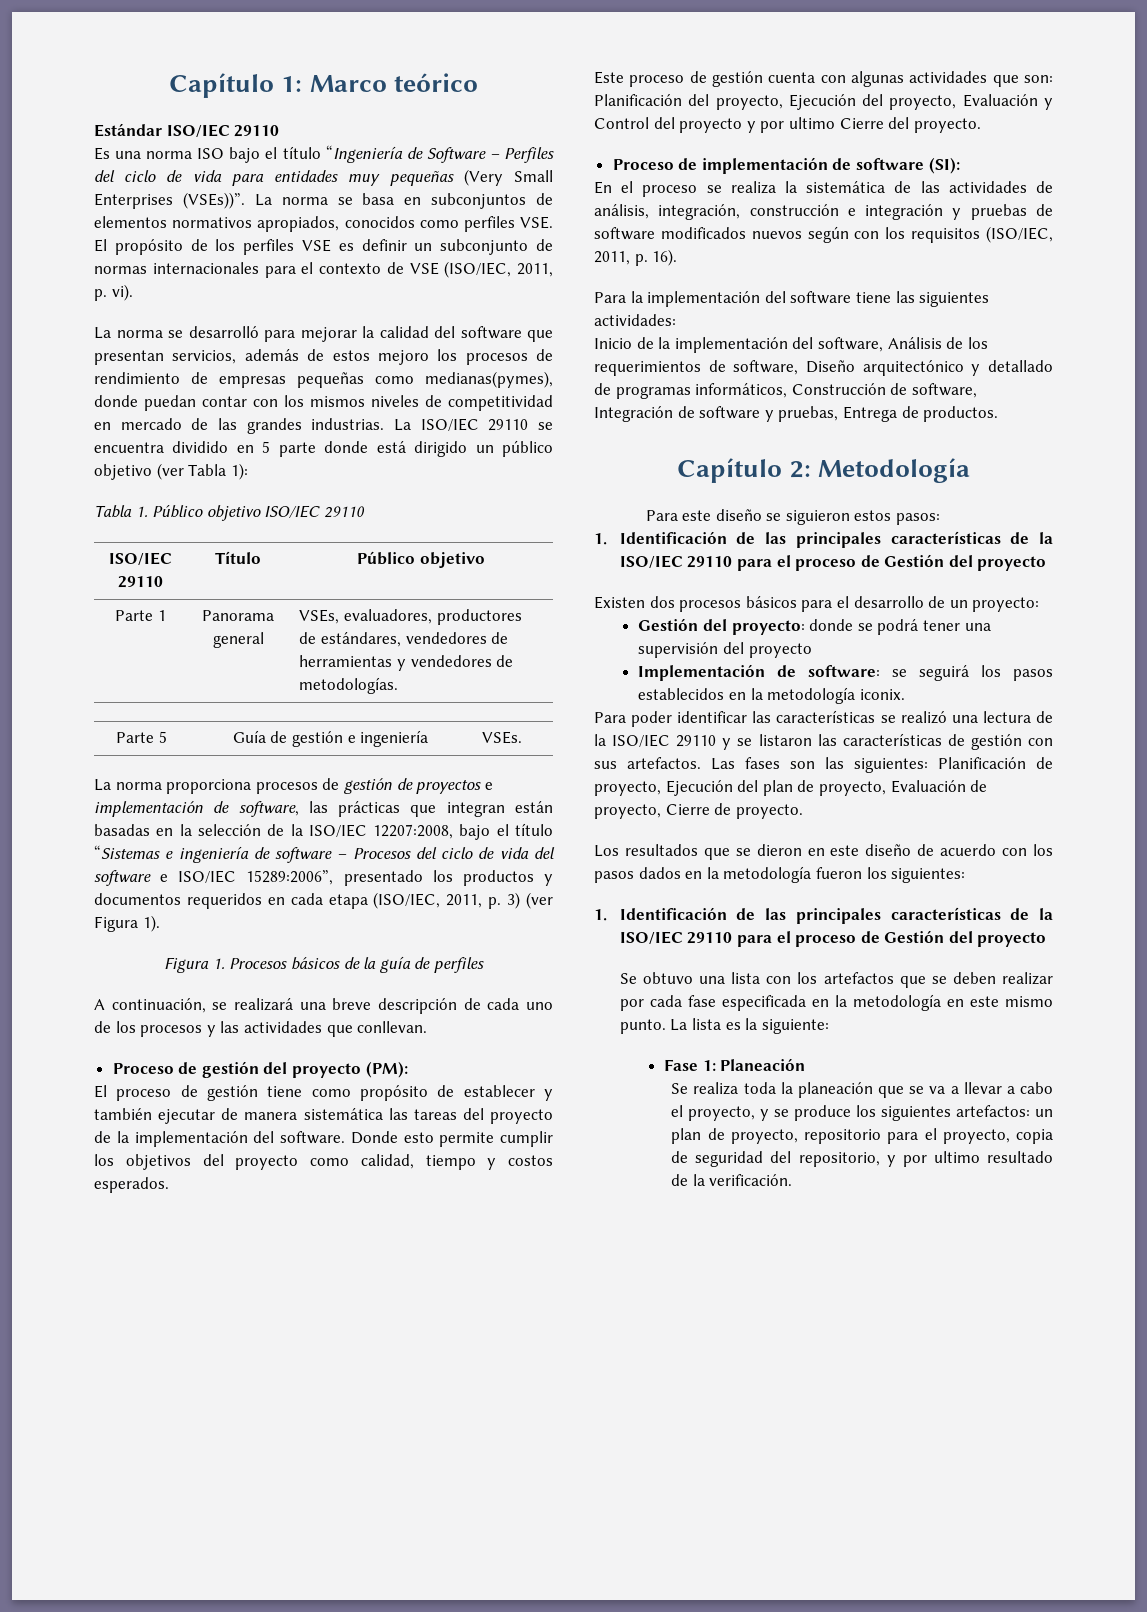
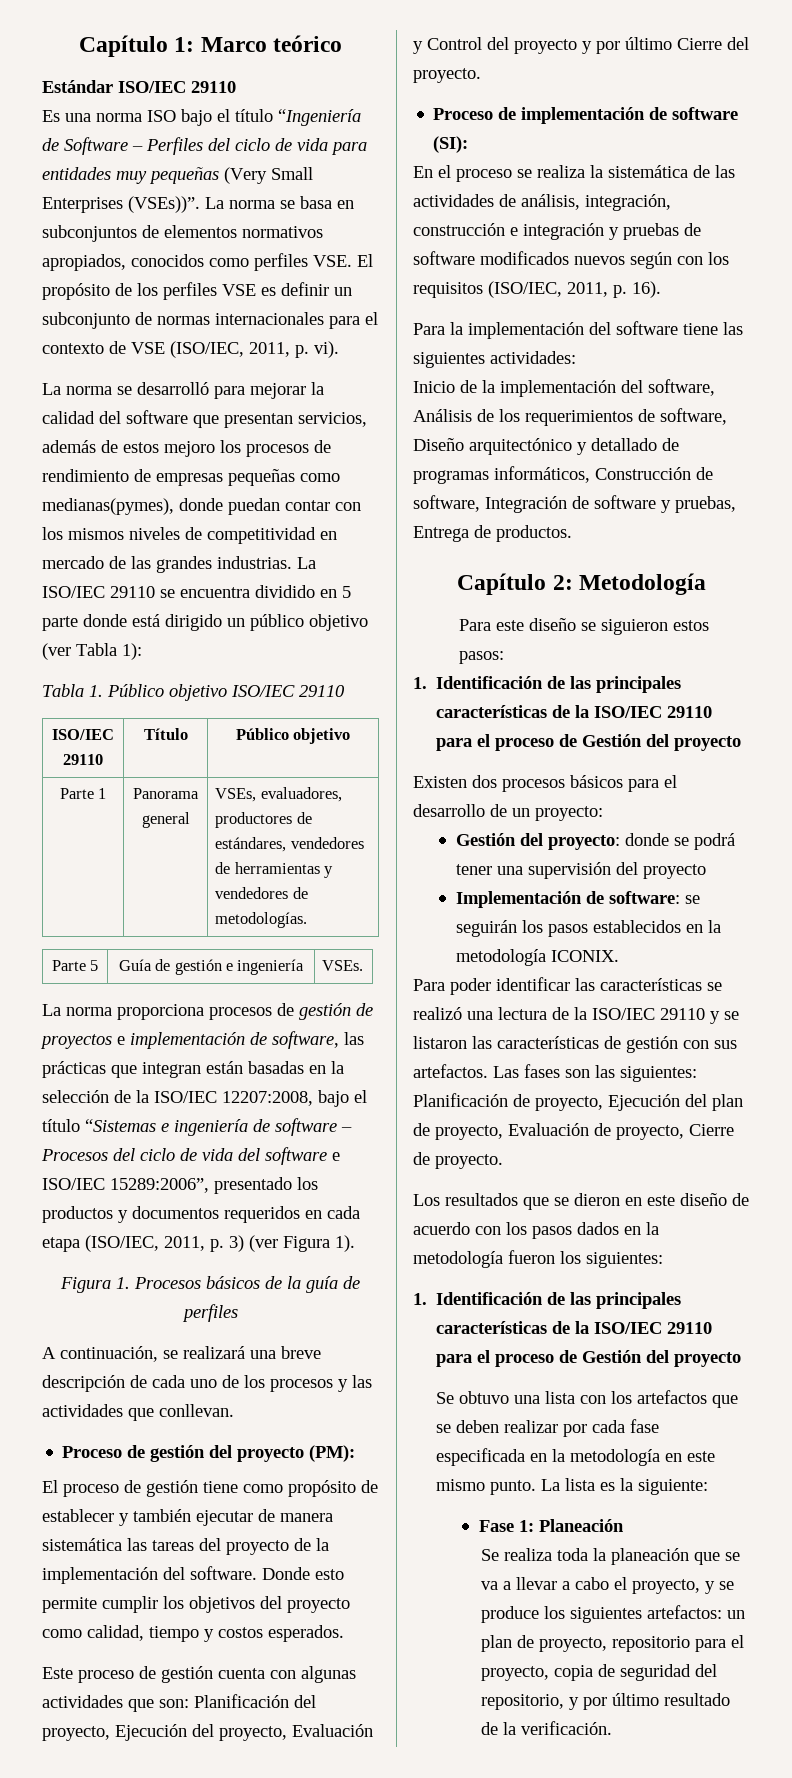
[788,117,835,129] ultimo -> [625,37,672,50] último
[919,665,970,681] seguirá -> [456,920,518,937] seguirán
[859,689,905,700] iconix. -> [551,950,620,962] ICONIX.
[933,1151,980,1163] ultimo -> [612,1693,660,1706] último

